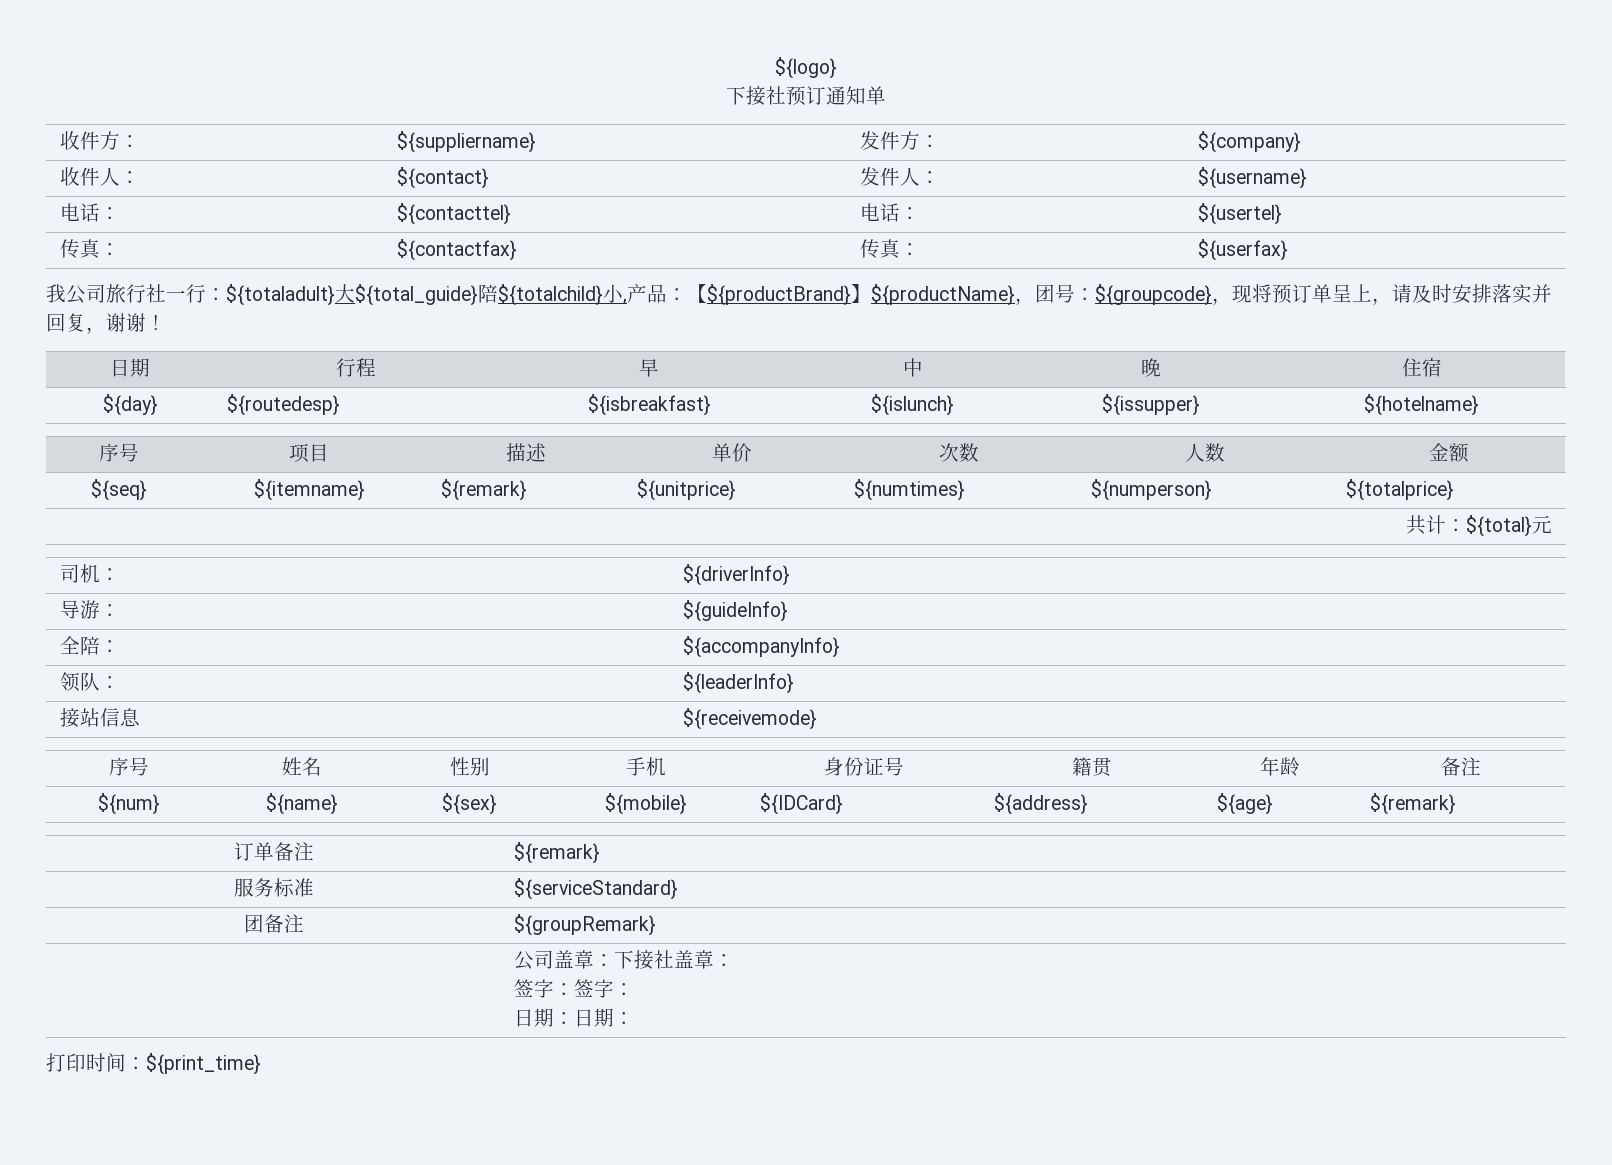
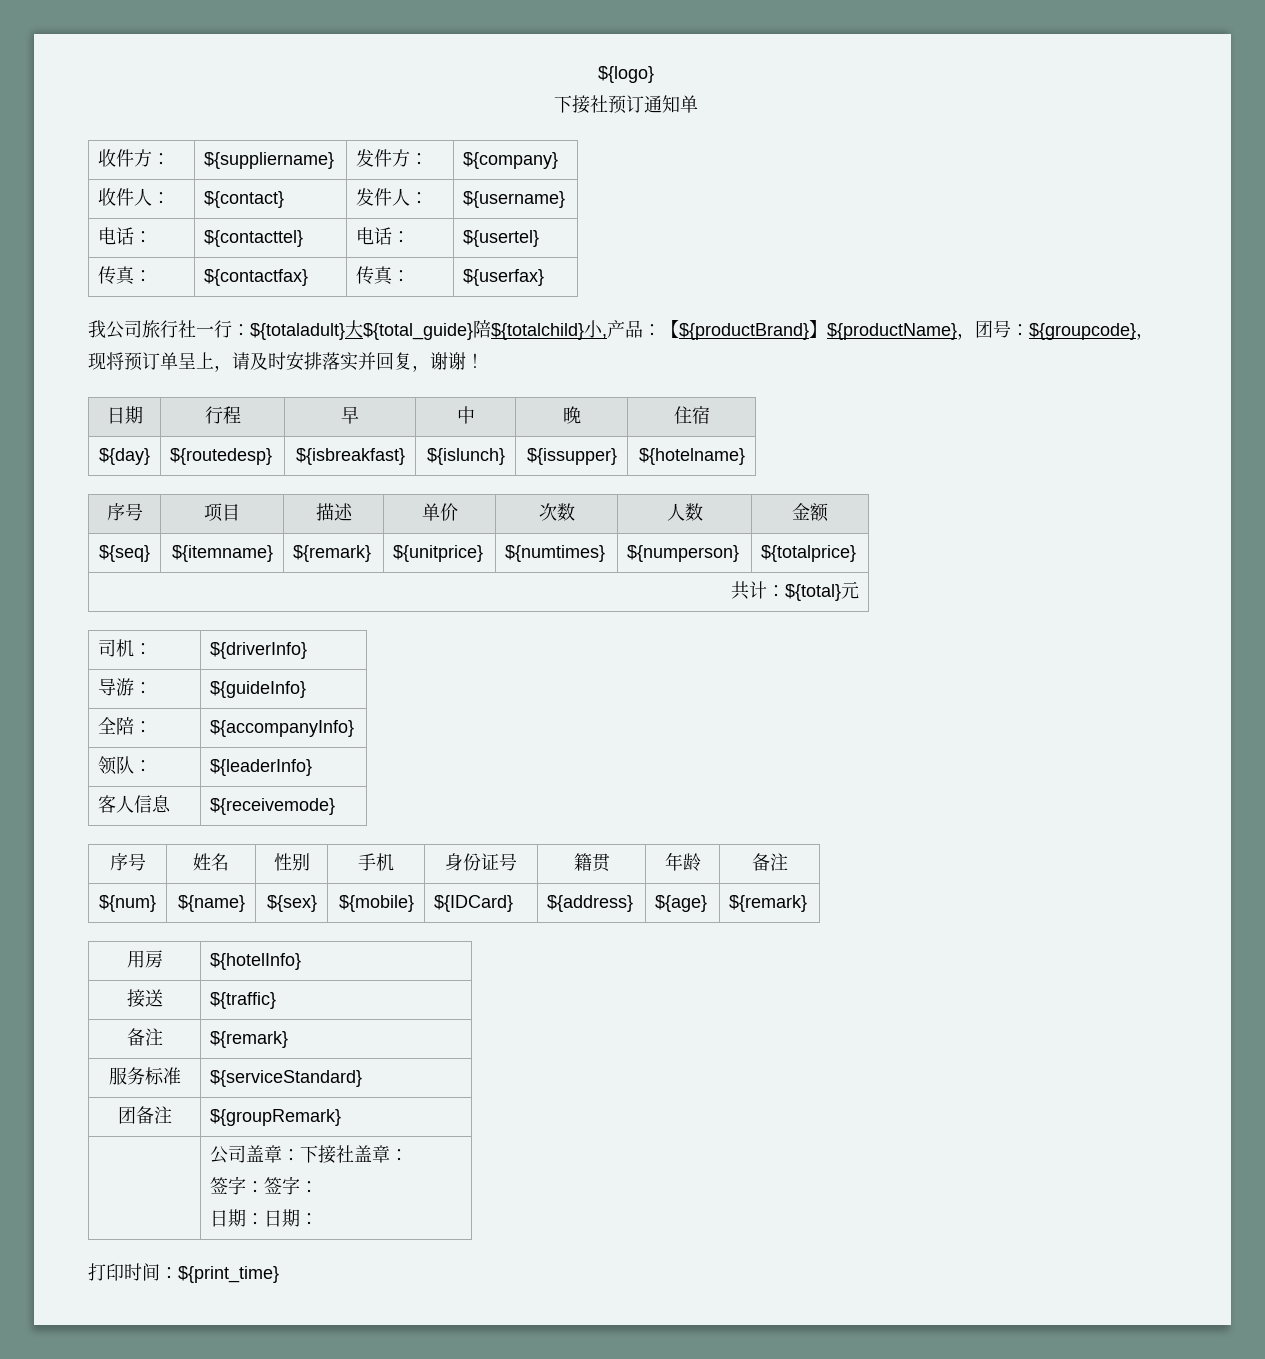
[59,708,100,728] 接站 -> [98,795,135,813] 客人
[233,842,274,861] 订单 -> [126,950,163,968] [210,953,302,970] [126,989,163,1008] [210,992,277,1009] 用房 | ${hotelInfo} // 接送 | ${traffic} //

